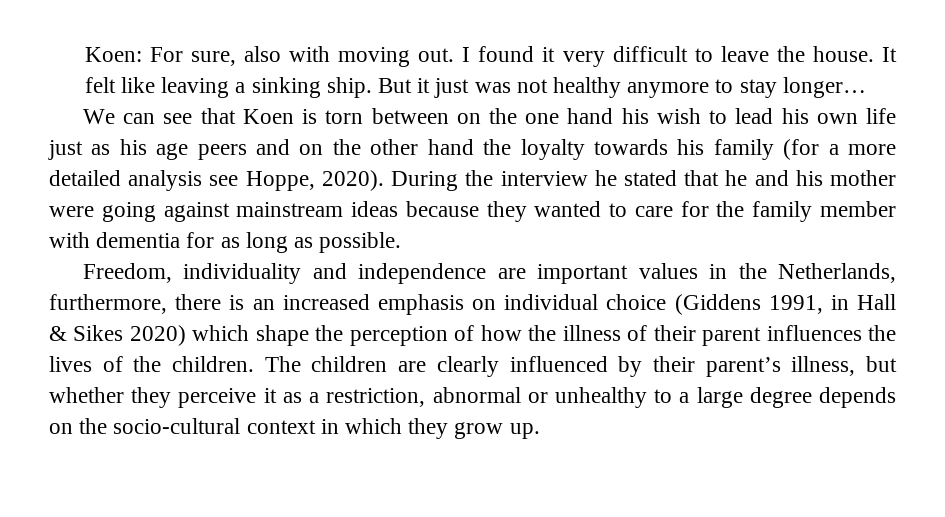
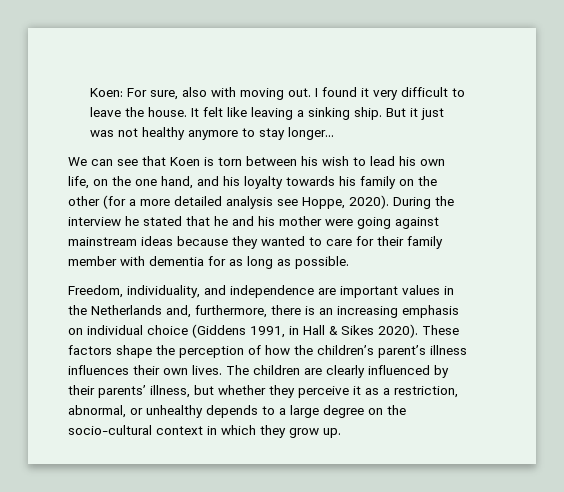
[456,108,614,124] on the one hand -> (297, 161) none
[866,108,897,124] [48,139,512,160] life just as his age peers and on the other hand the -> [68,176,240,189] life, on the one hand, and his
(774, 149) none -> [399,176,437,186] [68,196,100,206] on the other
[716,201,745,217] the -> [377,236,404,246] their
[183,263,302,284] individuality -> [127,285,200,298] individuality,
[778,263,896,283] Netherlands, -> [91,305,191,318] Netherlands and,
[282,294,370,310] increased -> [337,306,398,318] increasing
[129,325,250,346] 2020) which -> [378,324,459,338] [68,345,112,355] 2020). These factors
[562,325,896,346] [49,356,255,372] illness of their parent influences the lives of the children. -> [317,345,467,358] [68,365,222,375] children’s parent’s illness influences their own lives.
[705,357,781,377] parent’s -> [98,385,146,398] parents’
[432,387,521,403] abnormal -> [68,405,126,418] abnormal,
(647, 397) none -> [206,405,258,418] depends
[818,387,896,408] depends -> (364, 411) none

